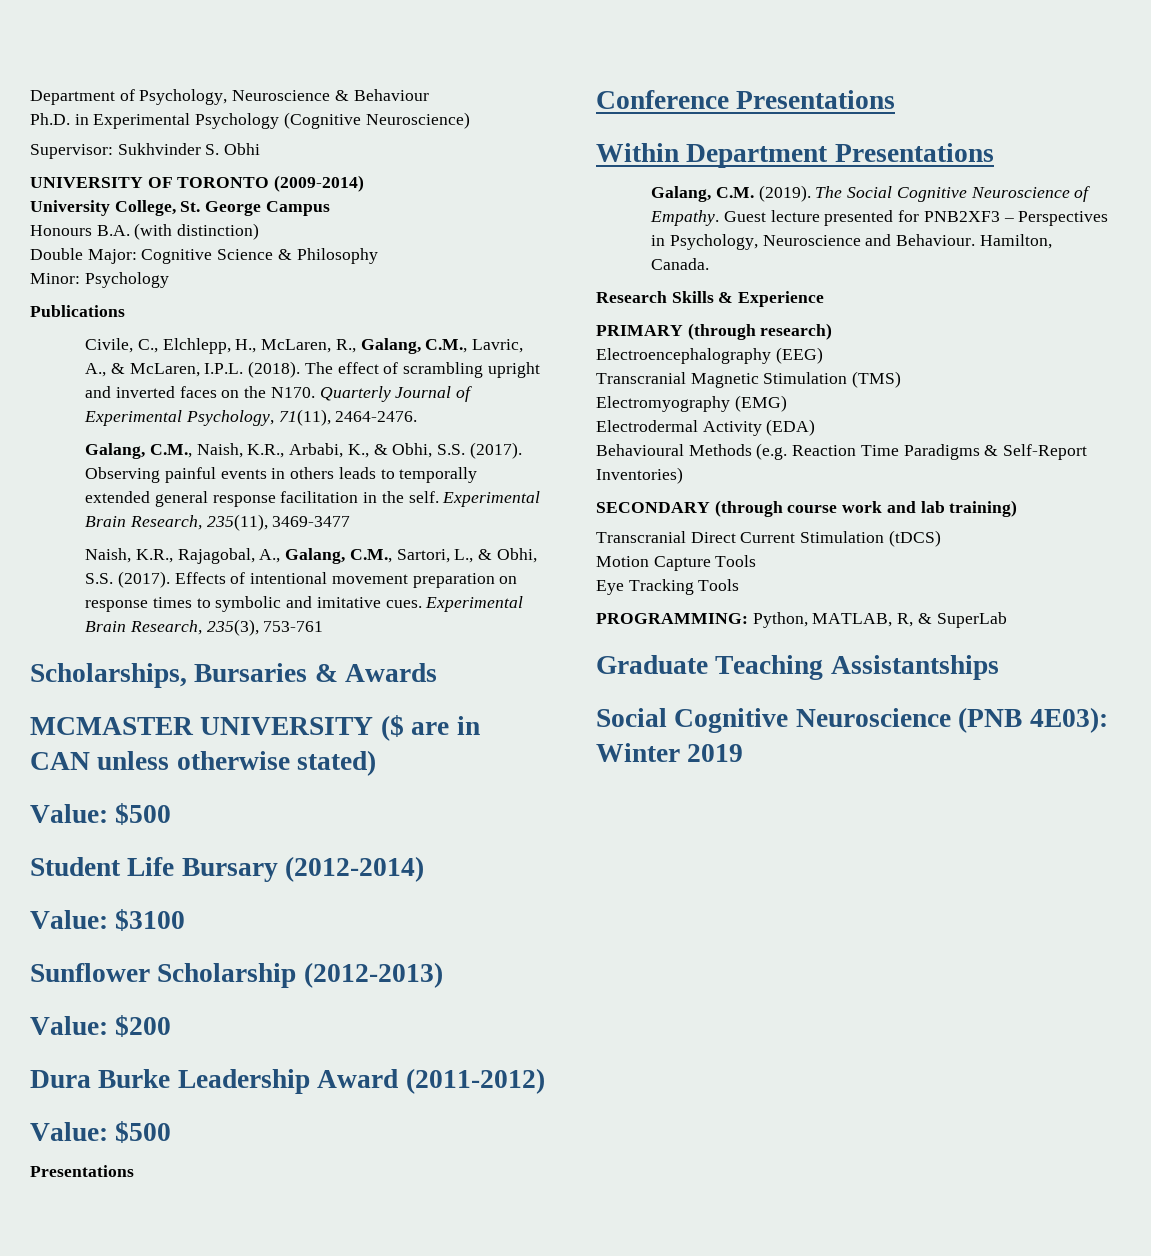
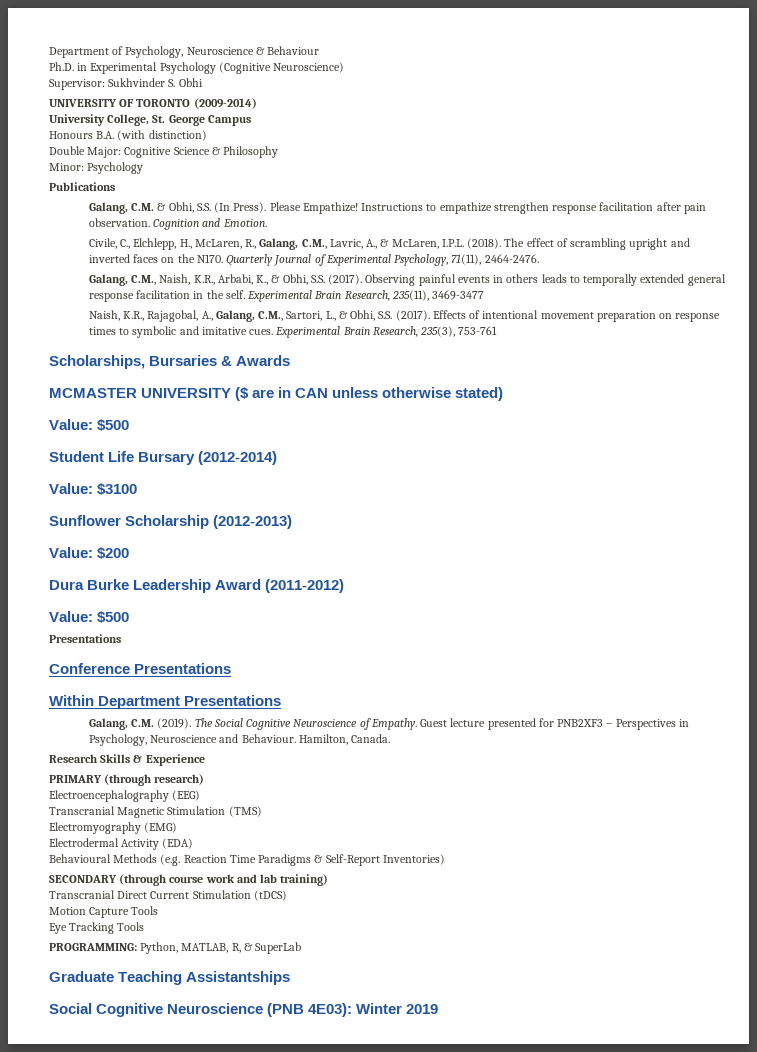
(125, 311) none -> [88,202,706,214] [88,218,267,230] // Galang, C.M. & Obhi, S.S. (In Press). Please Empathize! Instructions to empathize strengthen response facilitation after pain observation. Cognition and Emotion.

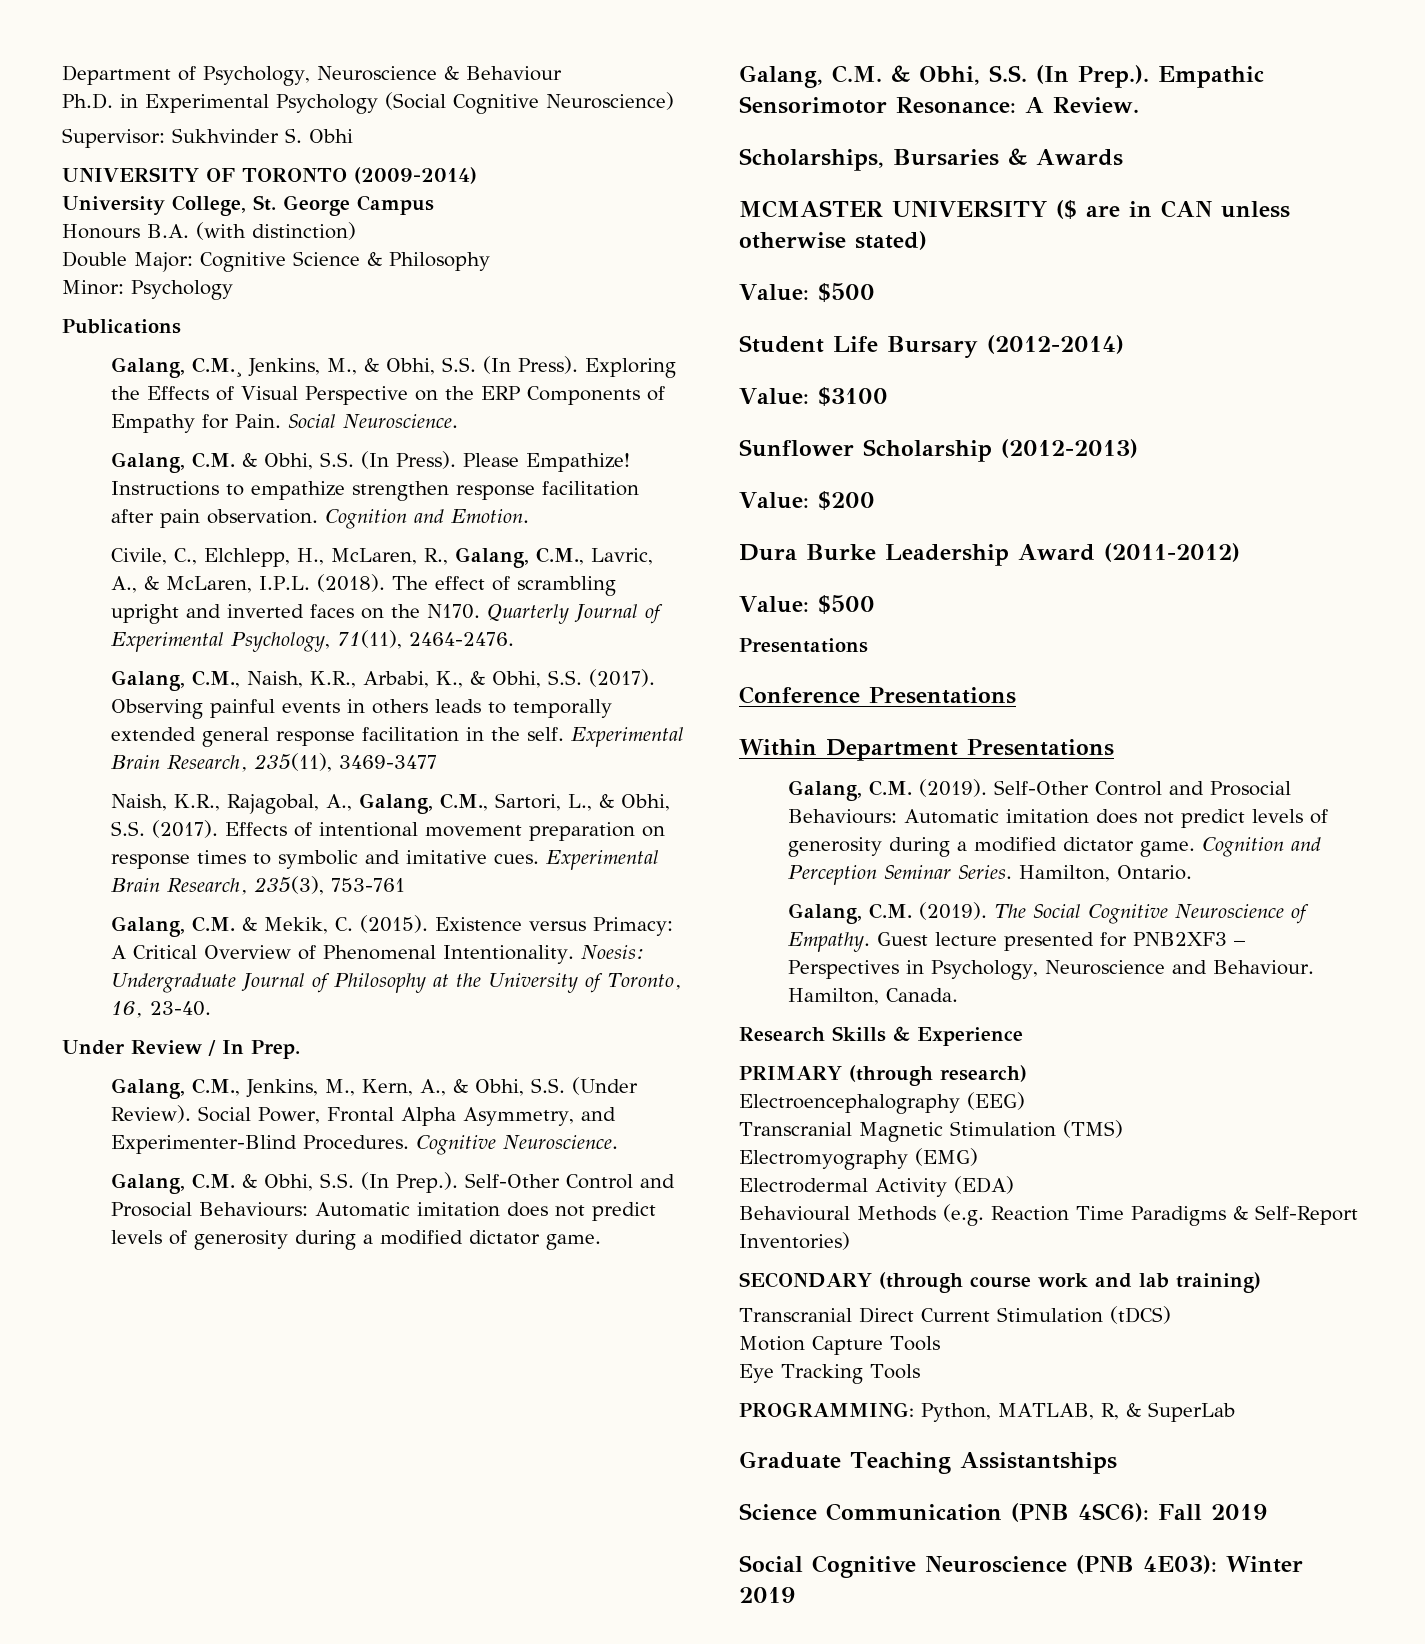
[218,62,271,74] (Cognitive -> [385,92,539,114] (Social Cognitive
(115, 186) none -> [111,356,677,378] [111,386,666,405] [111,414,459,433] // Galang, C.M.¸ Jenkins, M., & Obhi, S.S. (In Press). Exploring the Effects of Visual Perspective on the ERP Components of Empathy for Pain. Social Neuroscience.
(498, 330) none -> [111,915,674,937] [111,945,645,964] [111,973,683,993] [111,1001,212,1018] [62,1040,300,1059] [111,1077,639,1099] [111,1105,617,1126] [111,1135,619,1155] [111,1172,676,1194] [111,1202,657,1221] [111,1230,602,1250] [739,65,1264,88] [739,96,1139,114] // Galang, C.M. & Mekik, C. (2015). Existence versus Primacy: A Critical Overview of Phenomenal Intentionality. Noesis: Undergraduate Journal of Philosophy at the University of Toronto, 16, 23-40. // Under Review / In Prep. // Galang, C.M., Jenkins, M., Kern, A., & Obhi, S.S. (Under Review). Social Power, Frontal Alpha Asymmetry, and Experimenter-Blind Procedures. Cognitive Neuroscience. // Galang, C.M. & Obhi, S.S. (In Prep.). Self-Other Control and Prosocial Behaviours: Automatic imitation does not predict levels of generosity during a modified dictator game. // Galang, C.M. & Obhi, S.S. (In Prep.). Empathic Sensorimotor Resonance: A Review.
(282, 700) none -> [788,779,1292,801] [788,809,1329,828] [788,837,1322,857] [788,865,1193,885] // Galang, C.M. (2019). Self-Other Control and Prosocial Behaviours: Automatic imitation does not predict levels of generosity during a modified dictator game. Cognition and Perception Seminar Series. Hamilton, Ontario.
(291, 978) none -> [739,1503,1267,1522] // Science Communication (PNB 4SC6): Fall 2019

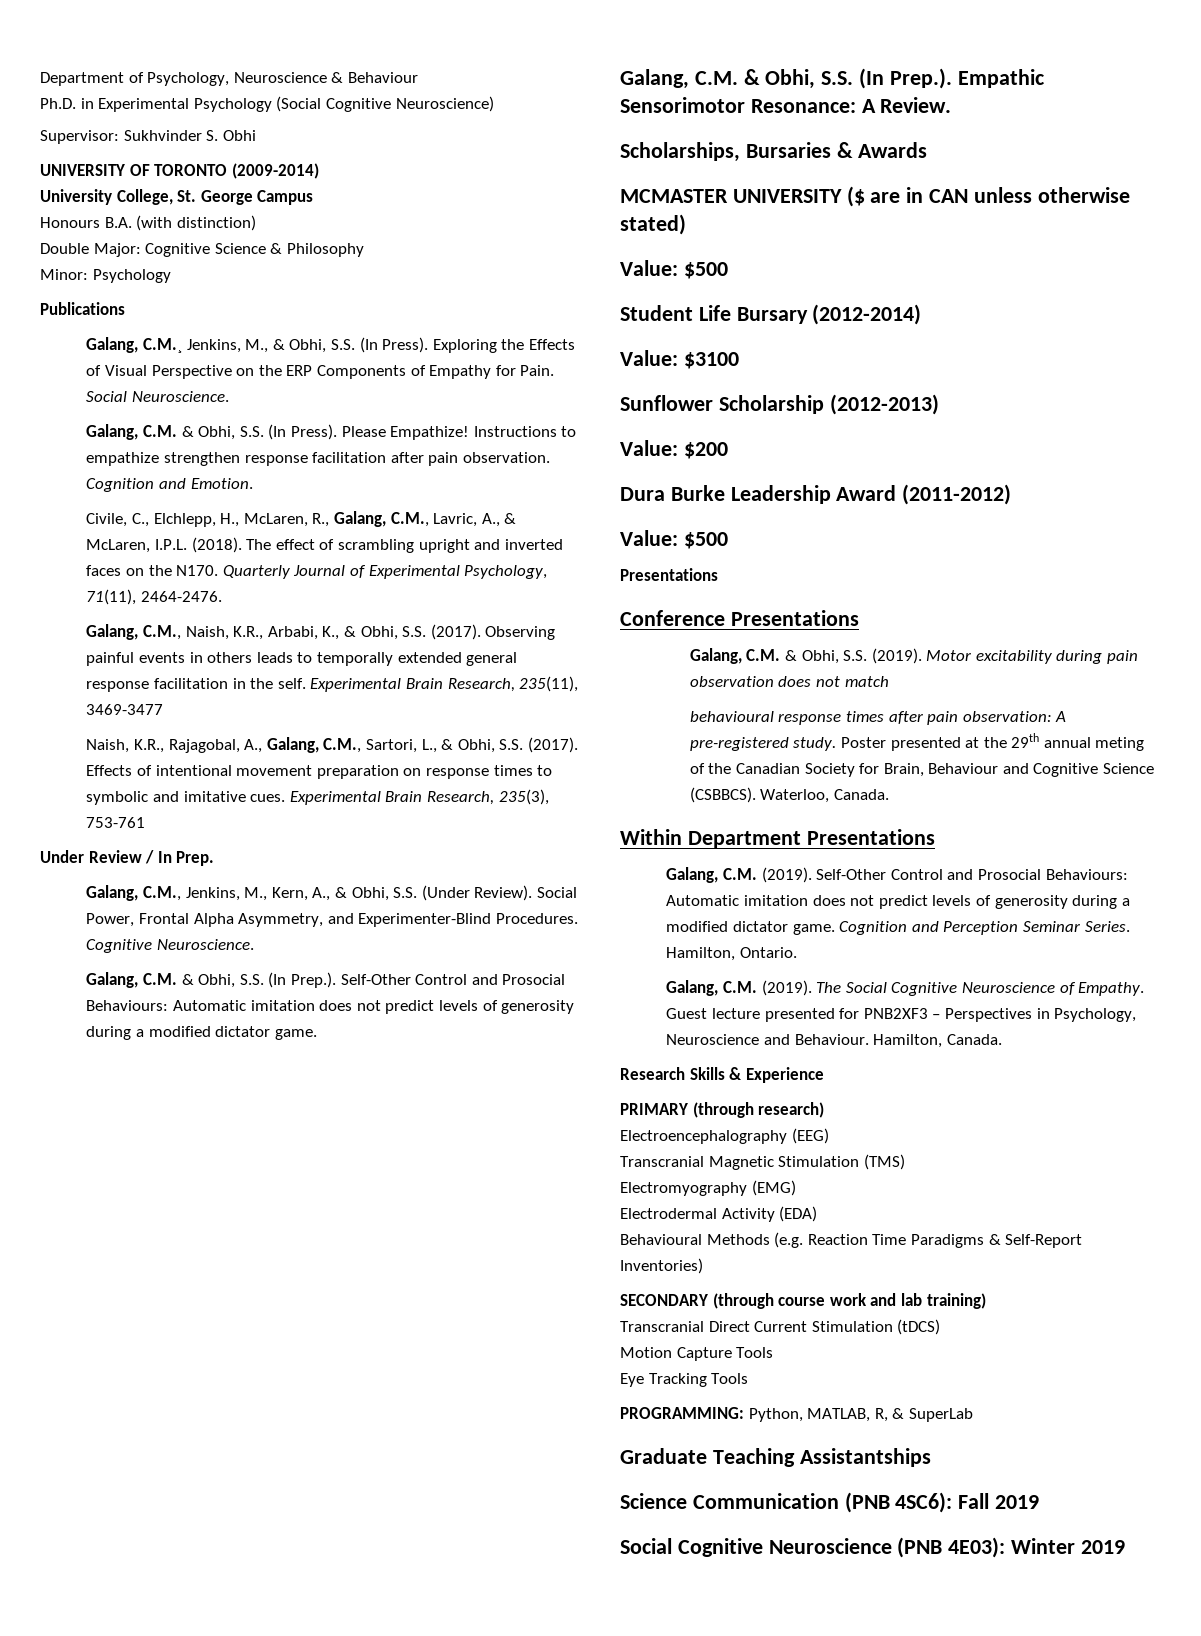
[111,915,674,937] [111,945,645,964] [111,973,683,993] [111,1001,212,1018] // Galang, C.M. & Mekik, C. (2015). Existence versus Primacy: A Critical Overview of Phenomenal Intentionality. Noesis: Undergraduate Journal of Philosophy at the University of Toronto, 16, 23-40. -> (146, 822) none
(1016, 695) none -> [689,648,1139,664] [689,676,889,687] [689,711,1067,725] [689,733,1145,751] [689,763,1155,777] [689,787,889,803] // Galang, C.M. & Obhi, S.S. (2019). Motor excitability during pain observation does not match // behavioural response times after pain observation: A pre-registered study. Poster presented at the 29th annual meting of the Canadian Society for Brain, Behaviour and Cognitive Science (CSBBCS). Waterloo, Canada.

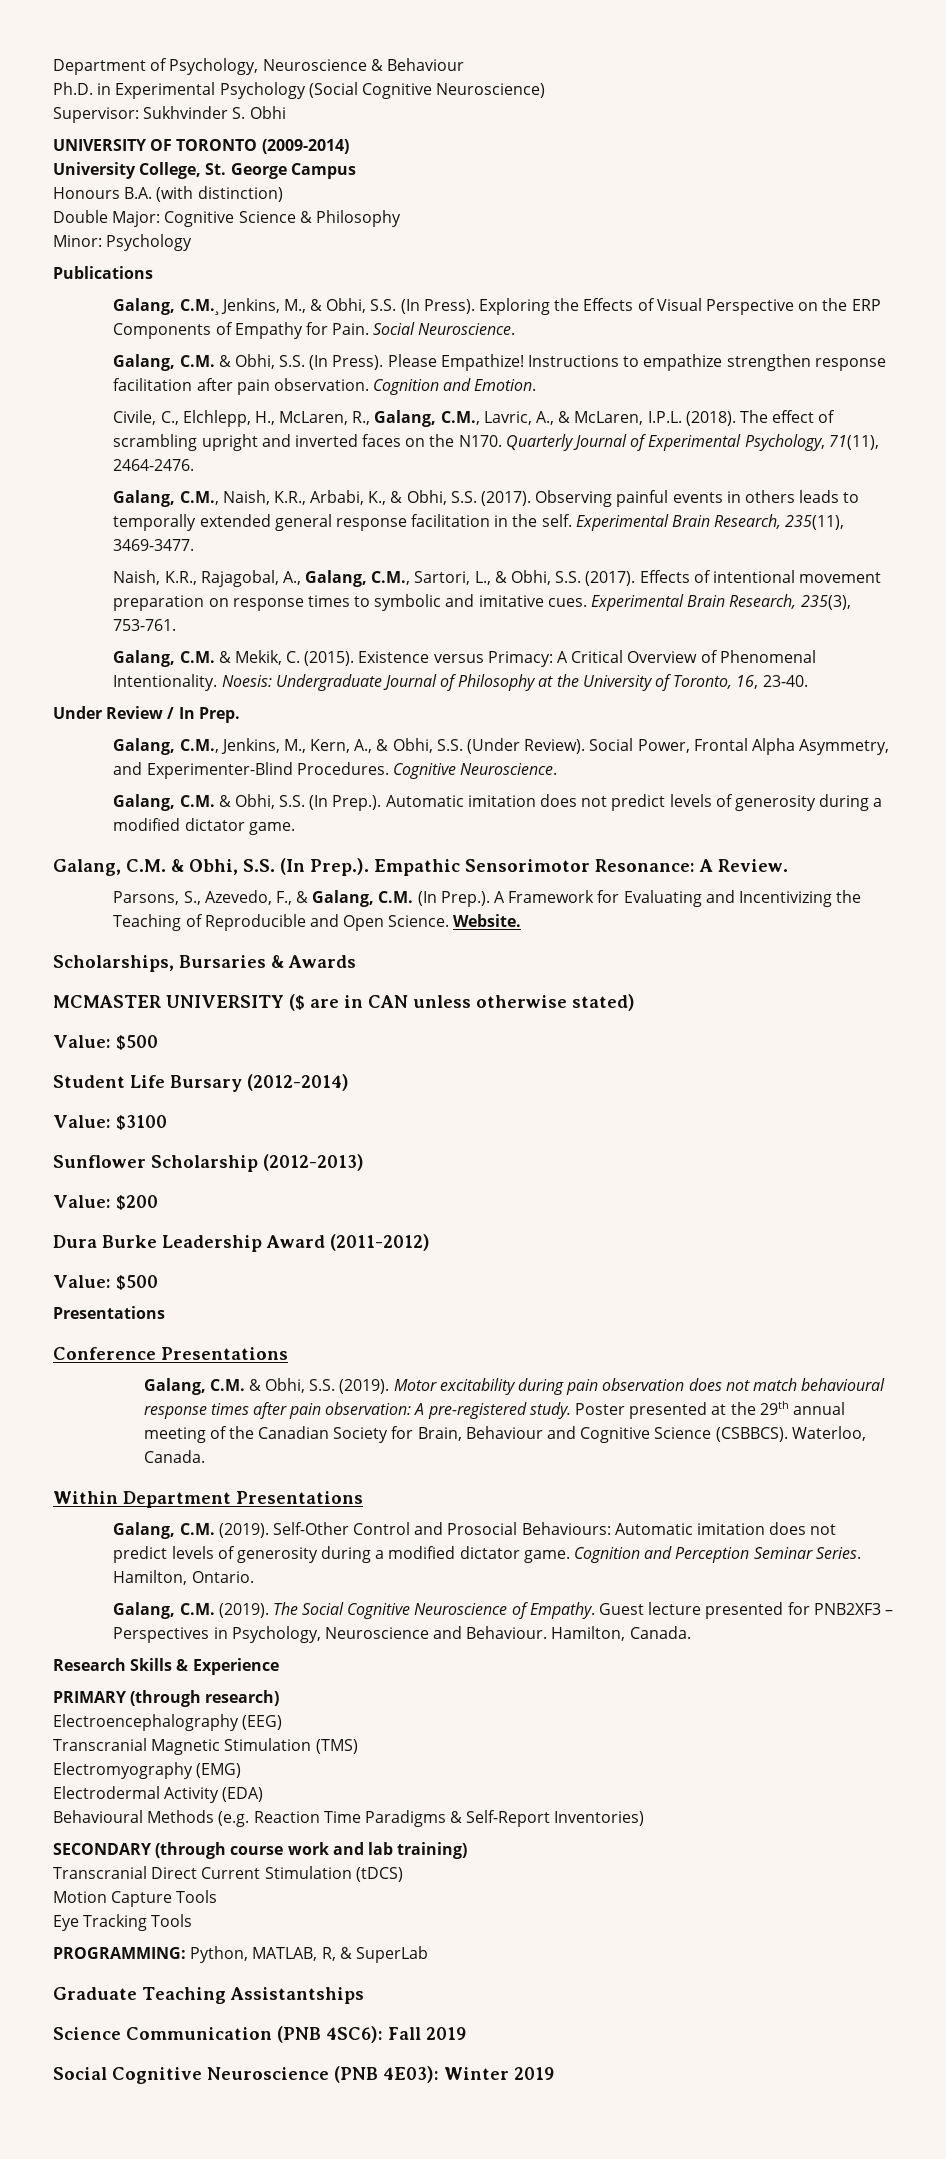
[86,704,164,715] 3469-3477 -> [113,539,195,551] 3469-3477.
[86,817,146,828] 753-761 -> [113,619,177,631] [113,650,816,667] [113,674,808,691] 753-761. // Galang, C.M. & Mekik, C. (2015). Existence versus Primacy: A Critical Overview of Phenomenal Intentionality. Noesis: Undergraduate Journal of Philosophy at the University of Toronto, 16, 23-40.
[340,974,566,985] [86,1000,169,1011] Self-Other Control and Prosocial Behaviours: -> (382, 803) none
(952, 105) none -> [113,890,862,907] [113,914,522,931] // Parsons, S., Azevedo, F., & Galang, C.M. (In Prep.). A Framework for Evaluating and Incentivizing the Teaching of Reproducible and Open Science. Website.
(889, 681) // -> (797, 1384) none
[1095,737,1145,751] meting -> [143,1427,206,1443] meeting

